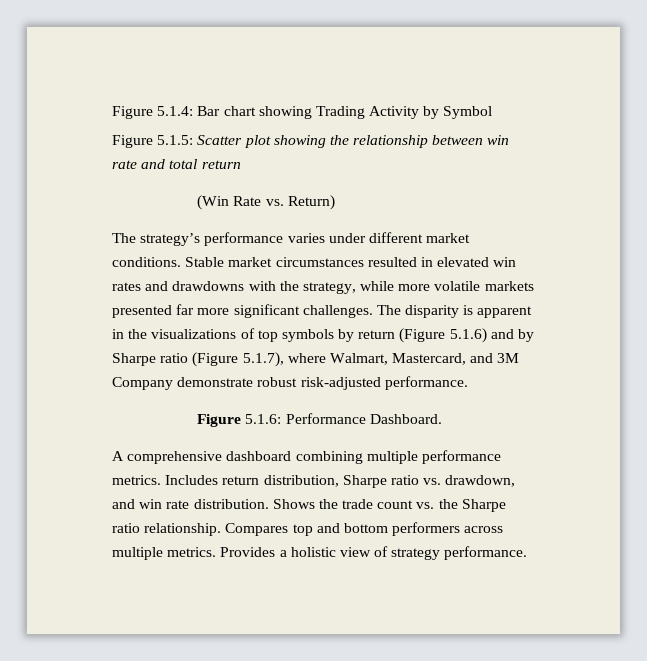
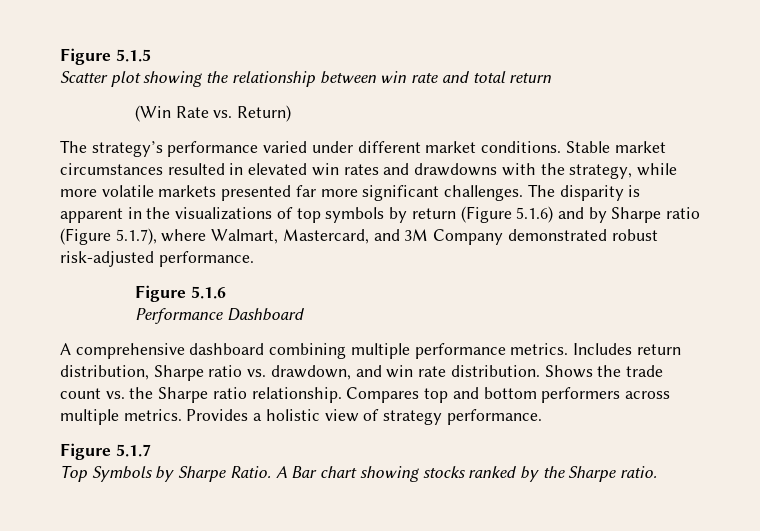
[112,106,493,119] [112,135,194,148] Figure 5.1.4: Bar chart showing Trading Activity by Symbol // Figure 5.1.5: -> [60,48,151,65] Figure 5.1.5 //
[287,233,325,243] varies -> [263,141,308,153] varied
[177,377,254,387] demonstrate -> [507,229,607,241] demonstrated
[245,413,442,424] 5.1.6: Performance Dashboard. -> [190,286,226,299] [134,308,305,324] 5.1.6 // Performance Dashboard
(528, 553) none -> [60,443,151,460] [60,465,658,482] // Figure 5.1.7 // Top Symbols by Sharpe Ratio. A Bar chart showing stocks ranked by the Sharpe ratio.

